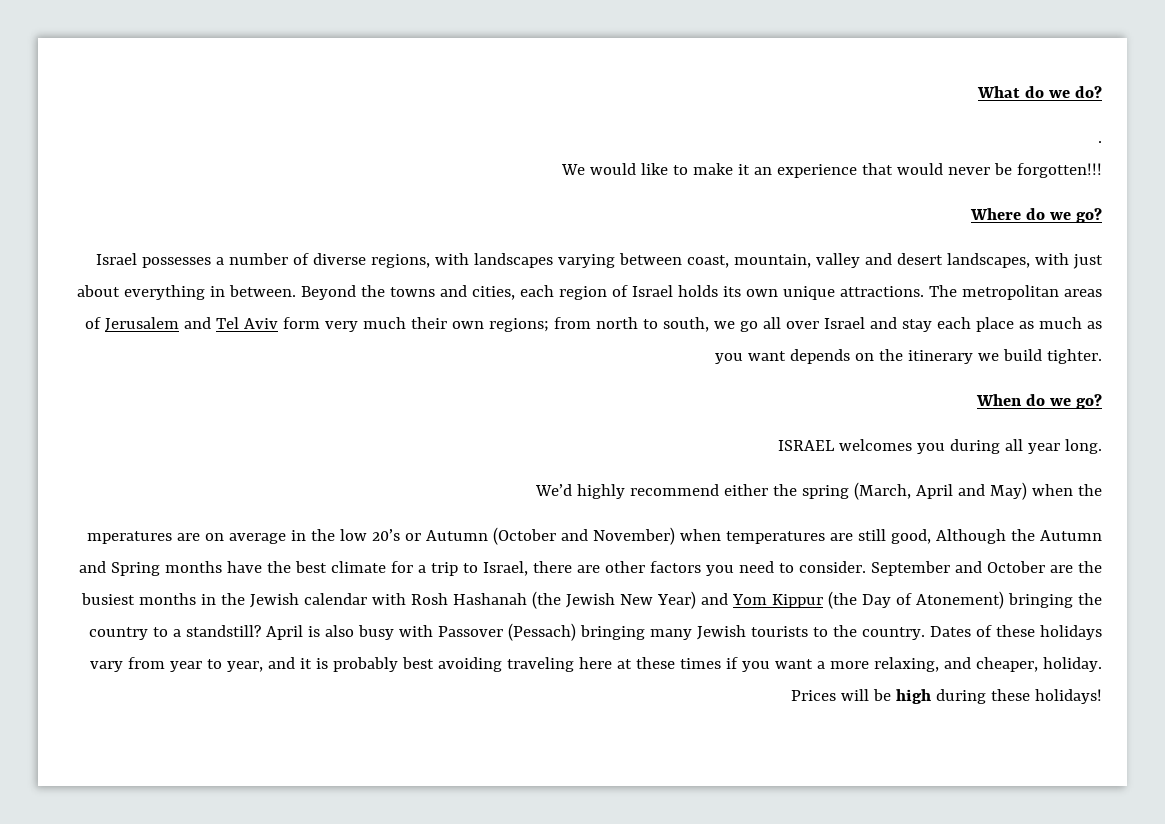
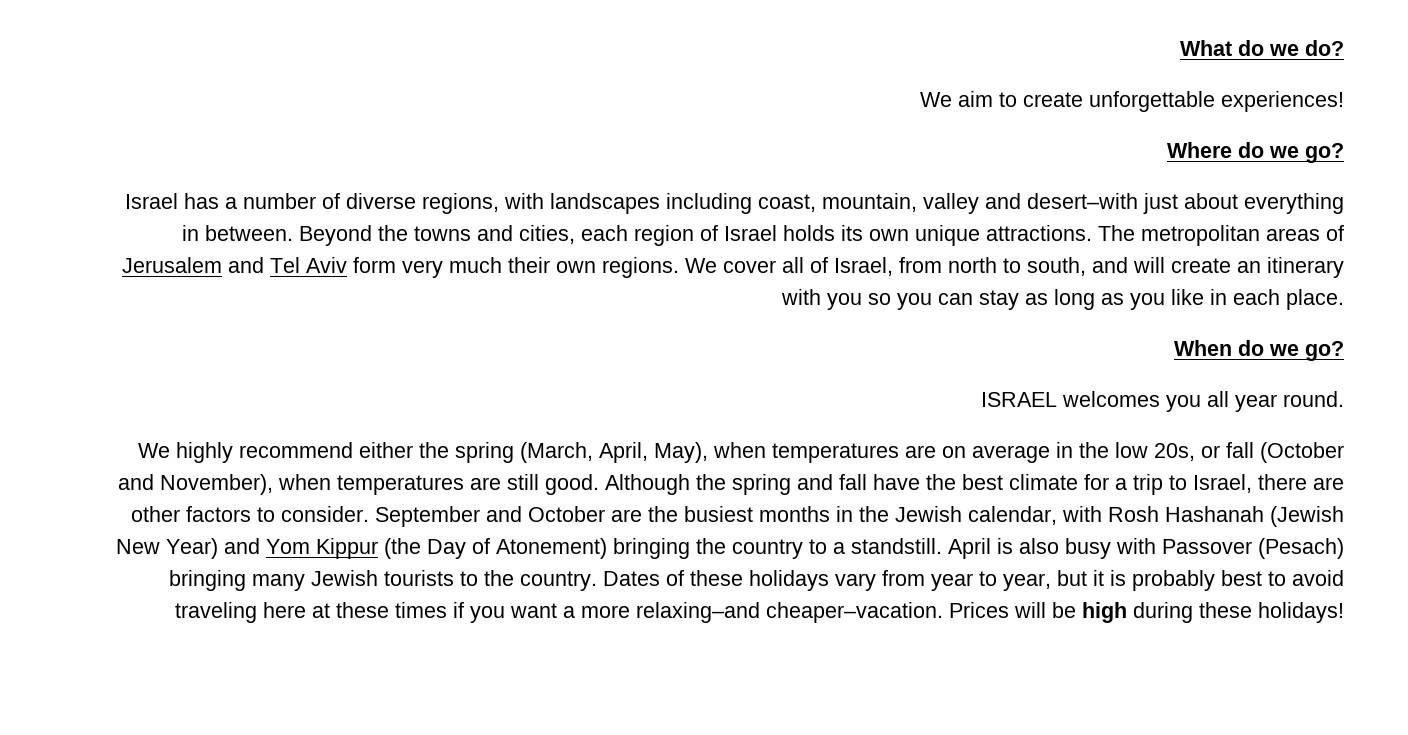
[1098,141,1102,143] [561,163,1102,178] // . // We would like to make it an experience that would never be forgotten!!! -> [920,91,1344,112] // We aim to create unforgettable experiences!
[142,257,212,268] possesses -> [184,193,219,209] has
[558,253,683,268] varying between -> [666,193,752,214] including
[897,253,1070,268] desert landscapes, with -> [1027,193,1138,209] desert–with
[489,317,1102,332] [715,349,1102,364] regions; from north to south, we go all over Israel and stay each place as much as you want depends on the itinerary we build tighter. -> [602,257,1344,278] [781,289,1344,310] regions. We cover all of Israel, from north to south, and will create an itinerary with you so you can stay as long as you like in each place.
[950,439,1001,454] during -> (1201, 403) none
[1065,439,1102,454] [535,484,573,496] long. // We’d -> [1283,391,1344,407] [138,443,170,458] round. // We
[916,482,1102,500] [87,531,173,544] April and May) when the // mperatures -> [599,442,899,463] April, May), when temperatures
[372,529,489,541] 20’s or Autumn -> [1154,442,1254,461] 20s, or fall
[593,527,676,545] November) -> [160,474,273,495] November),
[891,529,932,544] good, -> [545,474,599,495] good.
[1040,530,1102,541] [79,561,223,576] Autumn and Spring months -> [732,474,867,495] spring and fall
[706,561,775,576] you need -> (251, 514) none
[304,593,368,605] calendar -> [968,506,1057,525] calendar,
[532,591,616,609] (the Jewish -> [1270,506,1344,527] (Jewish
[186,625,262,637] standstill? -> [851,538,942,554] standstill.
[508,623,577,641] (Pessach) -> [1258,538,1344,559] (Pesach)
[268,657,296,669] and -> [1057,570,1087,586] but
[438,657,503,672] avoiding -> [1268,570,1344,586] to avoid
[874,657,1102,672] relaxing, and cheaper, holiday. -> [636,602,943,623] relaxing–and cheaper–vacation.

